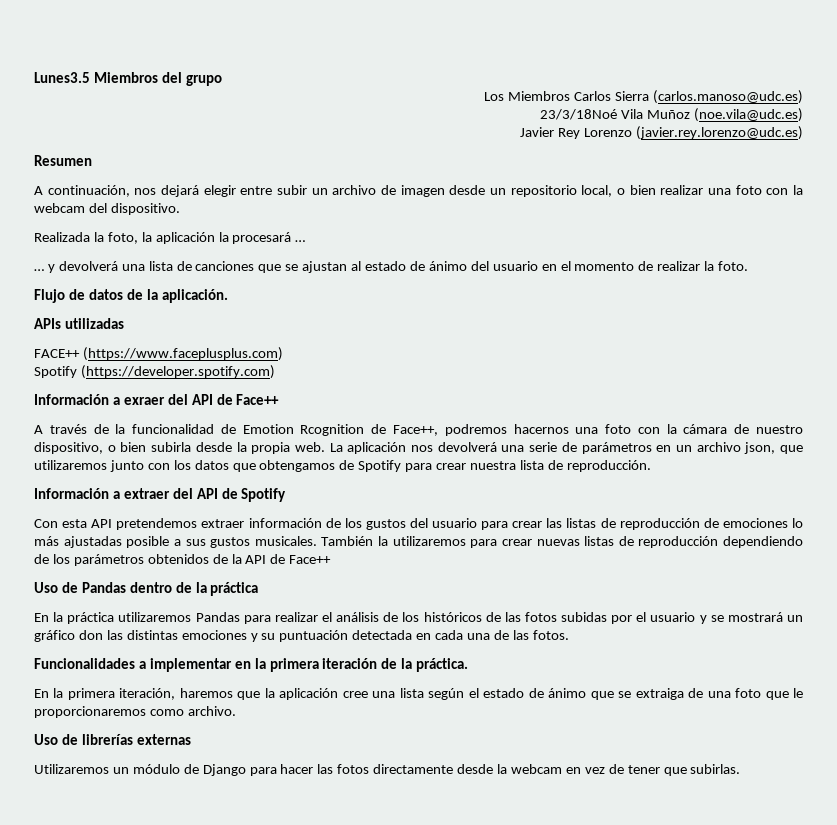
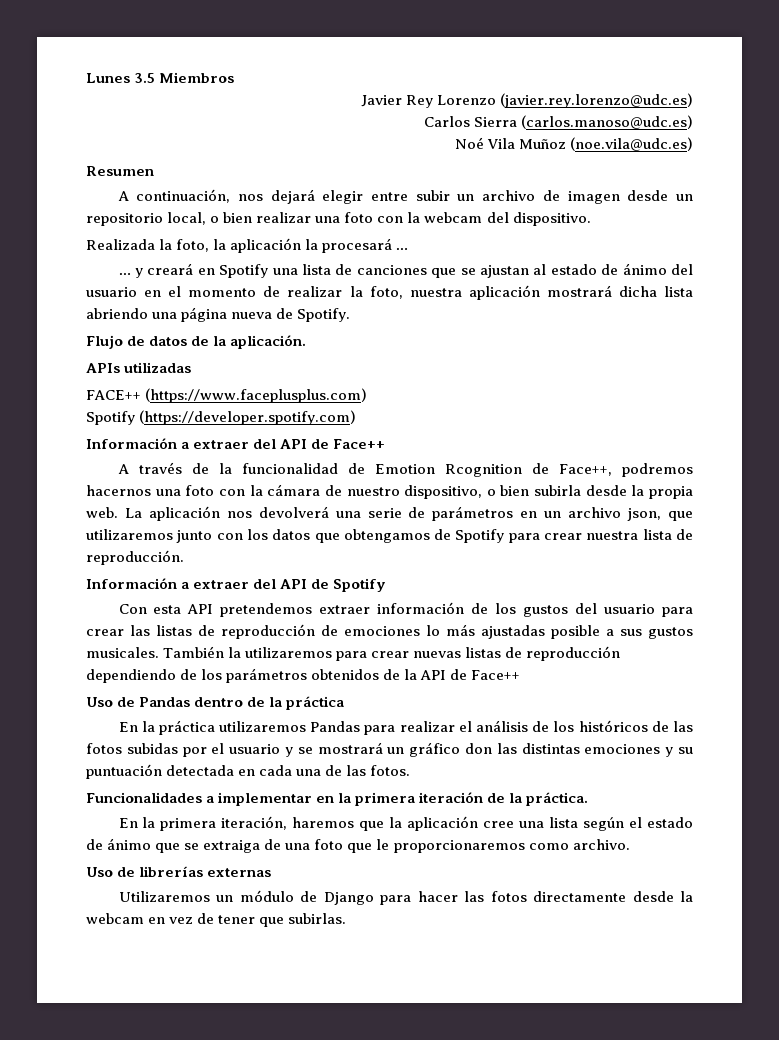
[34,72,222,86] [484,90,803,104] [540,108,803,122] [520,126,803,140] Lunes3.5 Miembros del grupo // Los Miembros Carlos Sierra (carlos.manoso@udc.es) // 23/3/18Noé Vila Muñoz (noe.vila@udc.es) // Javier Rey Lorenzo (javier.rey.lorenzo@udc.es) -> [86,72,235,83] [360,93,693,108] [423,115,693,129] [454,137,693,151] Lunes 3.5 Miembros // Javier Rey Lorenzo (javier.rey.lorenzo@udc.es) // Carlos Sierra (carlos.manoso@udc.es) // Noé Vila Muñoz (noe.vila@udc.es)
[58,261,118,271] devolverá -> [147,263,269,278] creará en Spotify
[718,261,749,271] foto. -> [369,285,693,300] [86,307,351,322] foto, nuestra aplicación mostrará dicha lista abriendo una página nueva de Spotify.
[123,397,165,405] exraer -> [193,440,250,449] extraer

